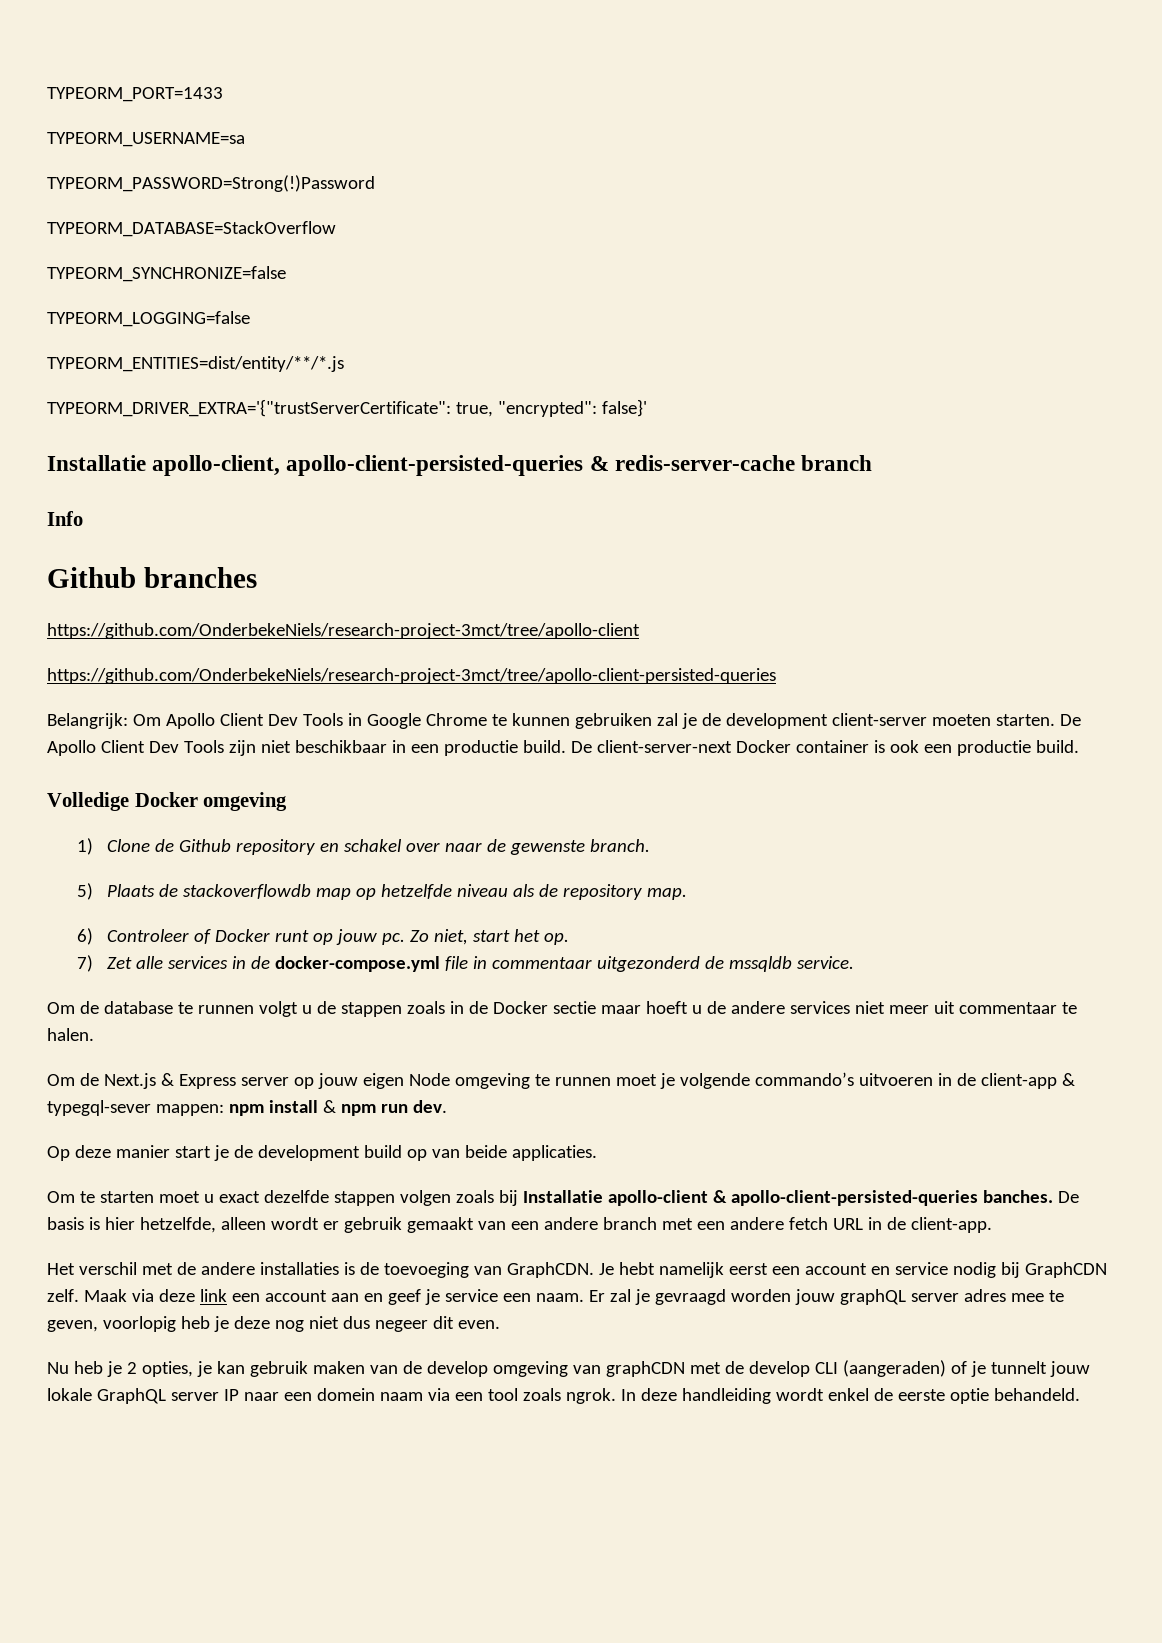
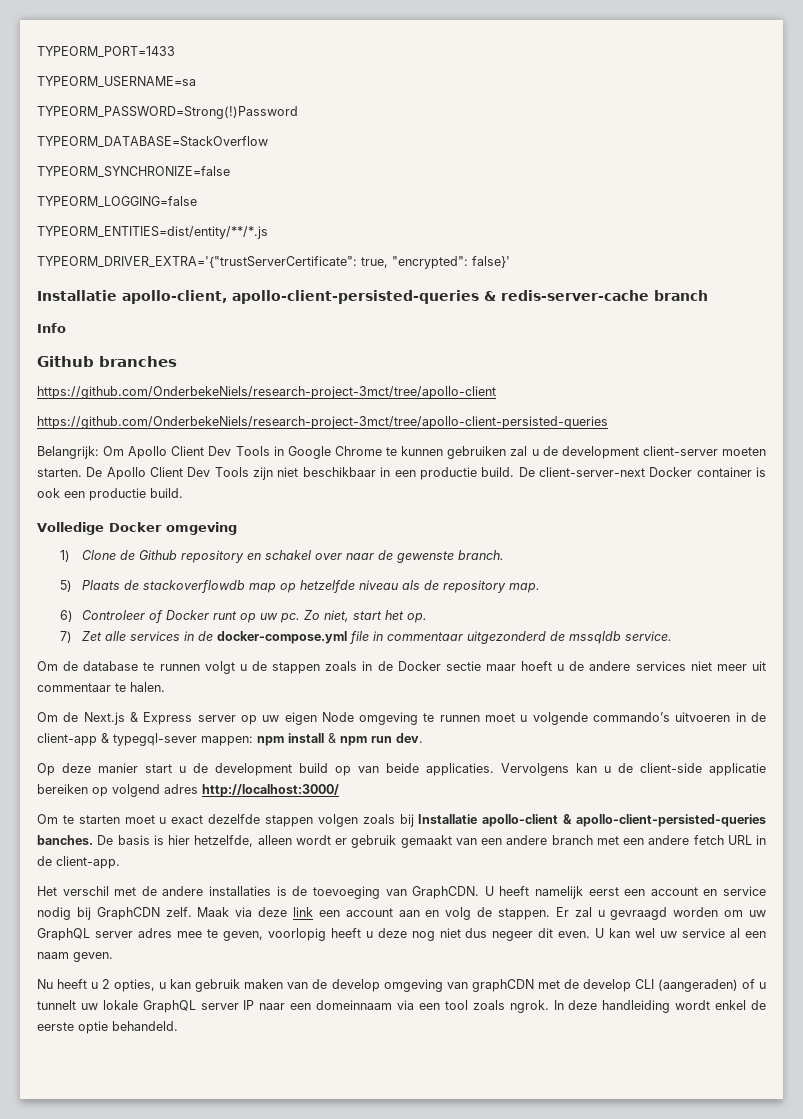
[681,713,697,729] je -> [531,449,539,456] u
[335,929,377,945] jouw -> [260,613,279,620] uw
[317,1073,358,1089] jouw -> [262,715,280,722] uw
[659,1073,675,1089] je -> [520,715,528,722] u
[213,1145,229,1161] je -> [179,766,186,773] u
(597, 1153) none -> [501,763,766,776] [37,784,339,797] Vervolgens kan u de client-side applicatie bereiken op volgend adres http://localhost:3000/
[598,1262,655,1275] Je hebt -> [484,886,530,896] U heeft
[387,1289,584,1305] geef je service een naam. -> [445,907,550,920] volg de stappen.
[634,1289,650,1305] je -> [597,910,605,917] u
[794,1289,906,1305] jouw graphQL -> [724,910,766,917] [37,928,90,941] om uw GraphQL
[180,1316,229,1332] heb je -> [330,928,373,938] heeft u
(500, 1324) none -> [595,928,767,938] [37,952,113,962] U kan wel uw service al een naam geven.
[73,1361,122,1377] heb je -> [57,979,99,989] heeft u
[196,1361,212,1377] je -> [159,982,167,989] u
[970,1361,1090,1377] je tunnelt jouw -> [758,982,766,989] [37,1000,98,1010] u tunnelt uw
[316,1388,423,1401] domein naam -> [316,1000,393,1010] domeinnaam

